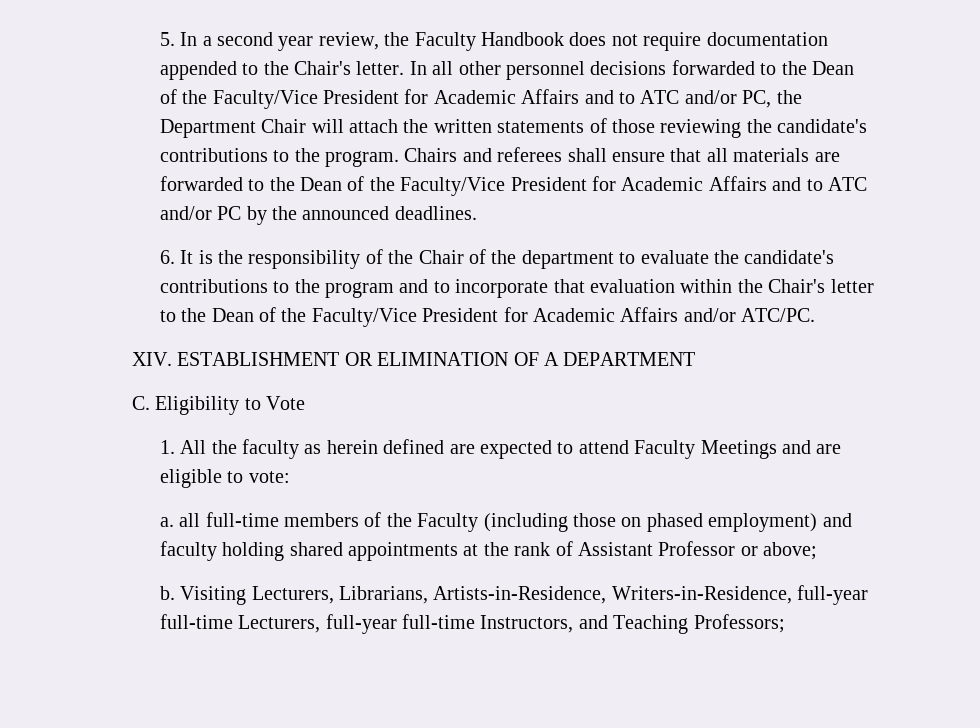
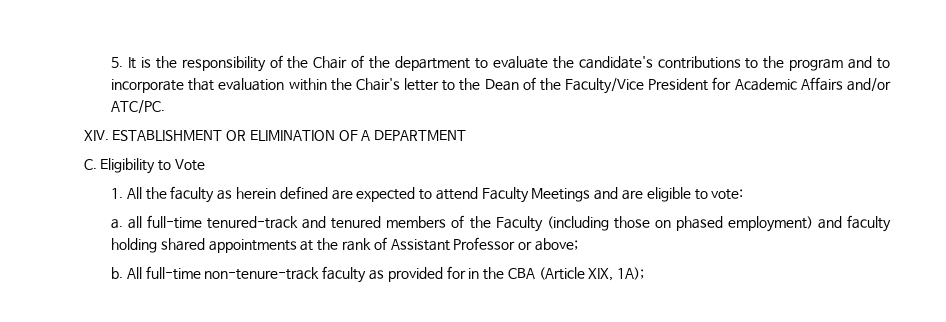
[180,32,828,51] [159,60,855,80] [159,89,802,109] [159,118,868,138] [159,147,840,167] [159,176,868,196] [159,206,477,225] [159,250,175,264] In a second year review, the Faculty Handbook does not require documentation appended to the Chair's letter. In all other personnel decisions forwarded to the Dean of the Faculty/Vice President for Academic Affairs and to ATC and/or PC, the Department Chair will attach the written statements of those reviewing the candidate's contributions to the program. Chairs and referees shall ensure that all materials are forwarded to the Dean of the Faculty/Vice President for Academic Affairs and to ATC and/or PC by the announced deadlines. // 6. -> (124, 62) none
(279, 519) none -> [207,216,382,229] tenured-track and tenured
[180,585,869,605] [159,614,785,634] Visiting Lecturers, Librarians, Artists-in-Residence, Writers-in-Residence, full-year full-time Lecturers, full-year full-time Instructors, and Teaching Professors; -> [126,266,645,283] All full-time non-tenure-track faculty as provided for in the CBA (Article XIX, 1A);

